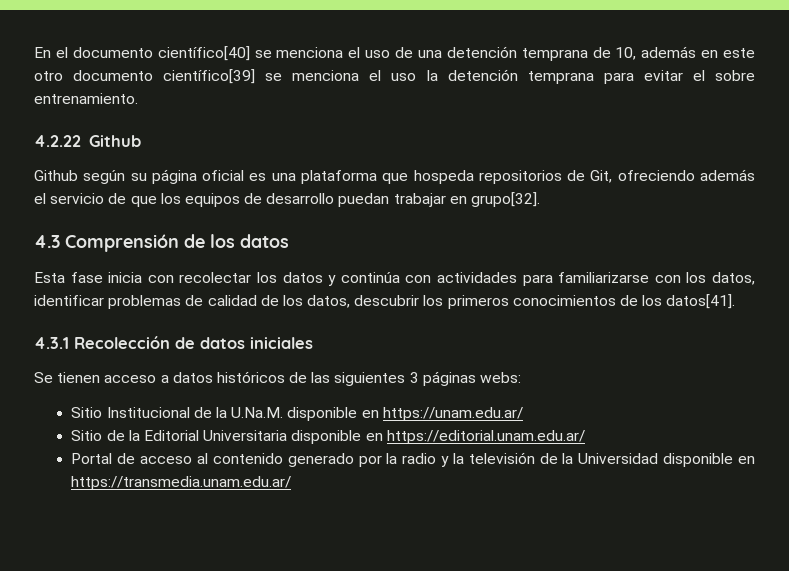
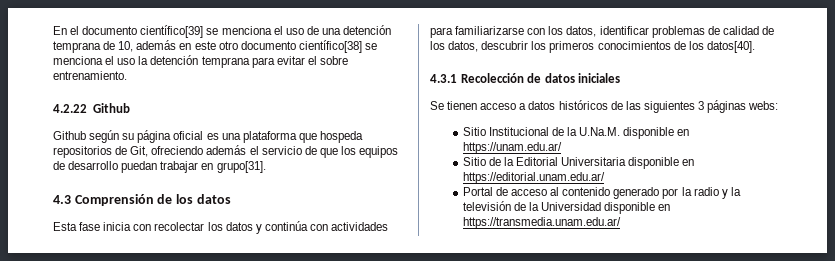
[157,46,250,61] científico[40] -> [140,25,204,38] científico[39]
[163,69,256,84] científico[39] -> [298,40,362,53] científico[38]
[471,192,541,207] grupo[32]. -> [216,161,266,173] grupo[31].
[666,294,736,309] datos[41]. -> [706,41,755,53] datos[40].

